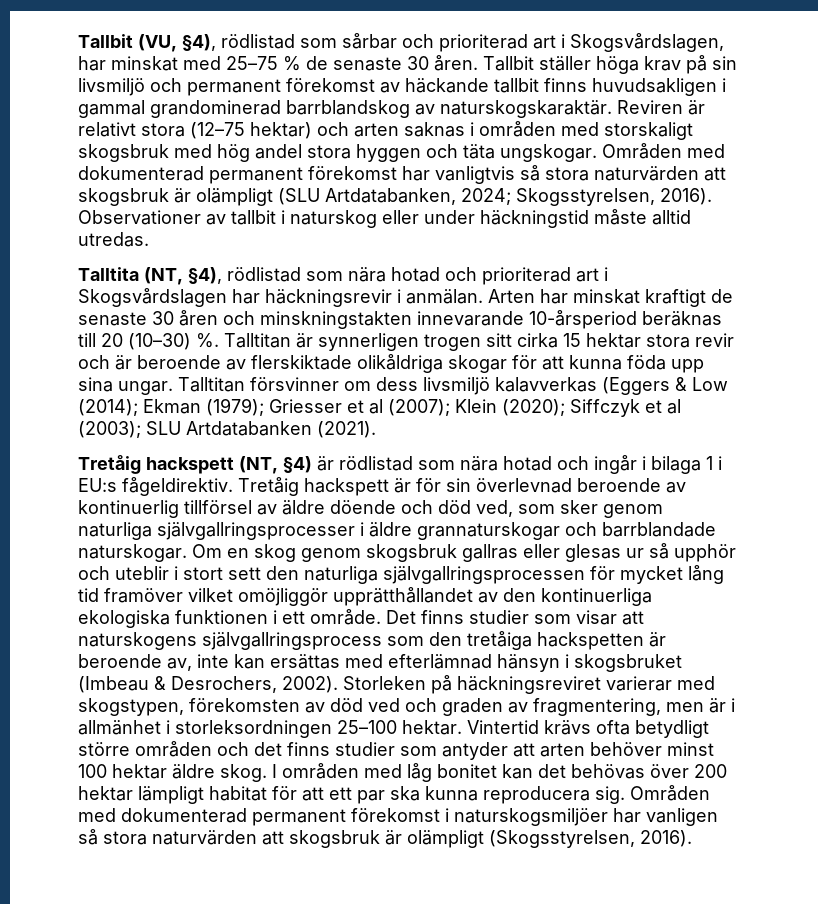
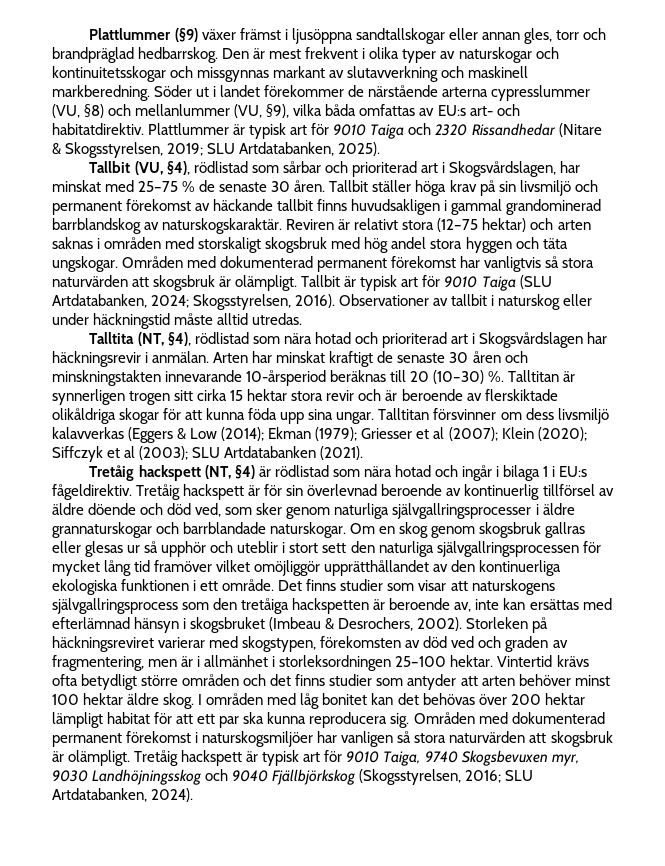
(78, 41) none -> [89,28,607,44] [52,47,559,63] [52,66,529,82] [52,85,591,101] [52,104,520,118] [52,123,602,139] [52,142,381,158] Plattlummer (§9) växer främst i ljusöppna sandtallskogar eller annan gles, torr och brandpräglad hedbarrskog. Den är mest frekvent i olika typer av naturskogar och kontinuitetsskogar och missgynnas markant av slutavverkning och maskinell markberedning. Söder ut i landet förekommer de närstående arterna cypresslummer (VU, §8) och mellanlummer (VU, §9), vilka båda omfattas av EU:s art- och habitatdirektiv. Plattlummer är typisk art för 9010 Taiga och 2320 Rissandhedar (Nitare & Skogsstyrelsen, 2019; SLU Artdatabanken, 2025). //
[196,188,273,206] olämpligt -> [235,275,516,291] olämpligt. Tallbit är typisk art för 9010 Taiga
[407,830,692,848] olämpligt (Skogsstyrelsen, 2016). -> [68,750,579,766] [52,769,534,785] [52,788,194,802] olämpligt. Tretåig hackspett är typisk art för 9010 Taiga, 9740 Skogsbevuxen myr, 9030 Landhöjningsskog och 9040 Fjällbjörkskog (Skogsstyrelsen, 2016; SLU Artdatabanken, 2024).

